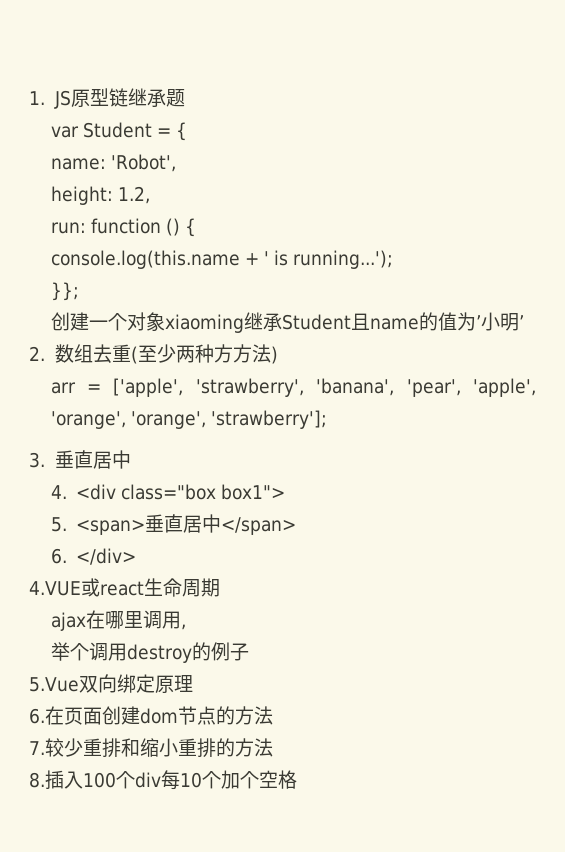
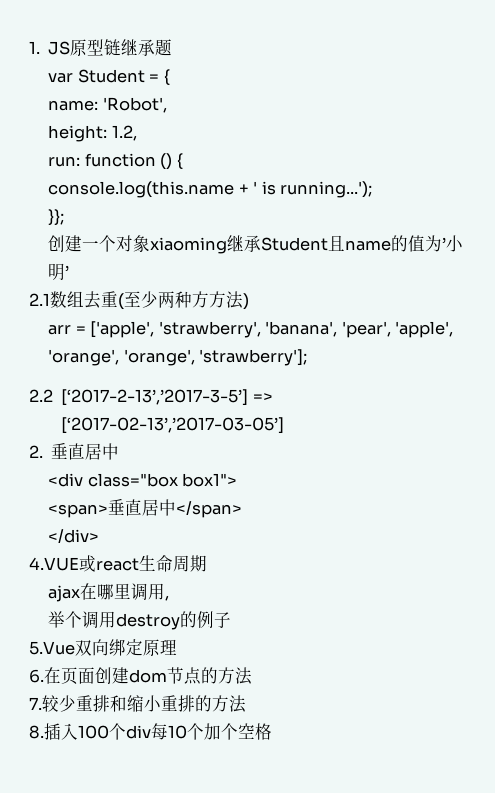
[29,346,45,361] 2. -> [29,293,50,306] 2.1
[29,452,45,468] 3. -> [29,389,273,406] [61,417,285,434] [29,445,43,458] 2.2 [‘2017-2-13’,’2017-3-5’] => [‘2017-02-13’,’2017-03-05’] // 2.
[50,485,67,499] 4. -> (120, 451) none
[50,517,67,532] 5. -> (238, 480) none
[50,548,67,564] 6. -> (243, 509) none

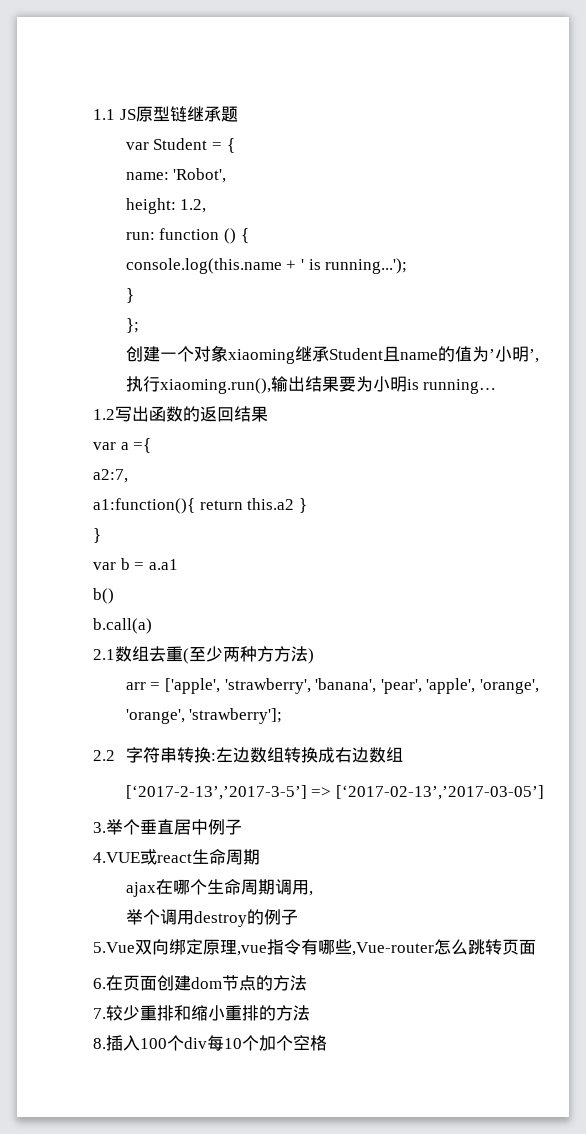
[29,41,40,54] 1. -> [93,109,115,120] 1.1
[48,209,65,226] }}; -> [125,288,134,303] [125,318,139,333] } // };
[65,265,70,278] ’ -> [528,349,539,363] [125,376,497,394] [93,406,268,422] [93,438,152,453] [93,469,128,483] [93,498,307,514] [93,528,101,543] [93,558,178,570] [93,588,114,604] [93,618,152,634] ’,执行xiaoming.run(),输出结果要为小明is running… // 1.2写出函数的返回结果 // var a ={ // a2:7, // a1:function(){ return this.a2 } // } // var b = a.a1 // b() // b.call(a)
(53, 395) none -> [125,747,403,763] 字符串转换:左边数组转换成右边数组 //
[29,443,120,460] [48,473,238,487] [48,499,243,518] [48,529,100,543] 2.垂直居中 // <div class="box box1"> // <span>垂直居中</span> // </div> -> [93,819,242,835] 3.举个垂直居中例子
[114,583,132,599] 里 -> [189,879,275,895] 个生命周期
(177, 647) none -> [237,939,536,956] ,vue指令有哪些,Vue-router怎么跳转页面

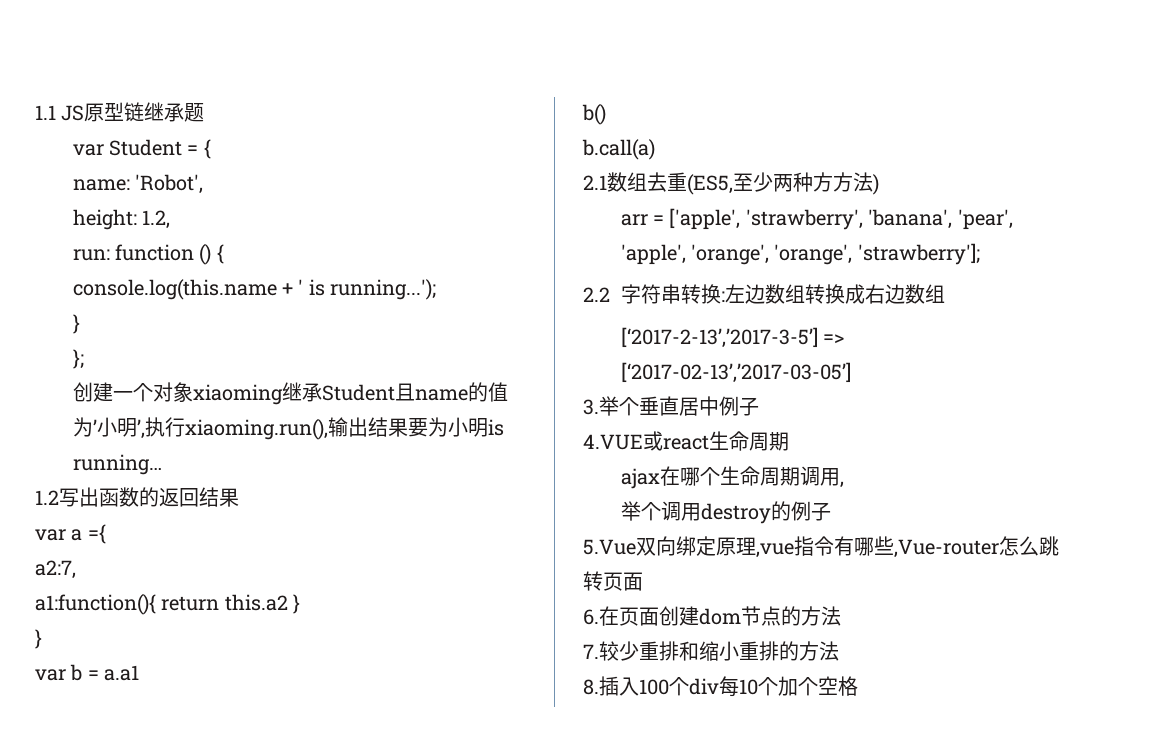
[183,648,189,664] ( -> [687,174,733,195] (ES5,

